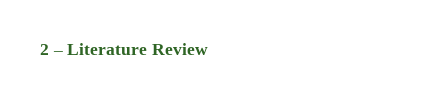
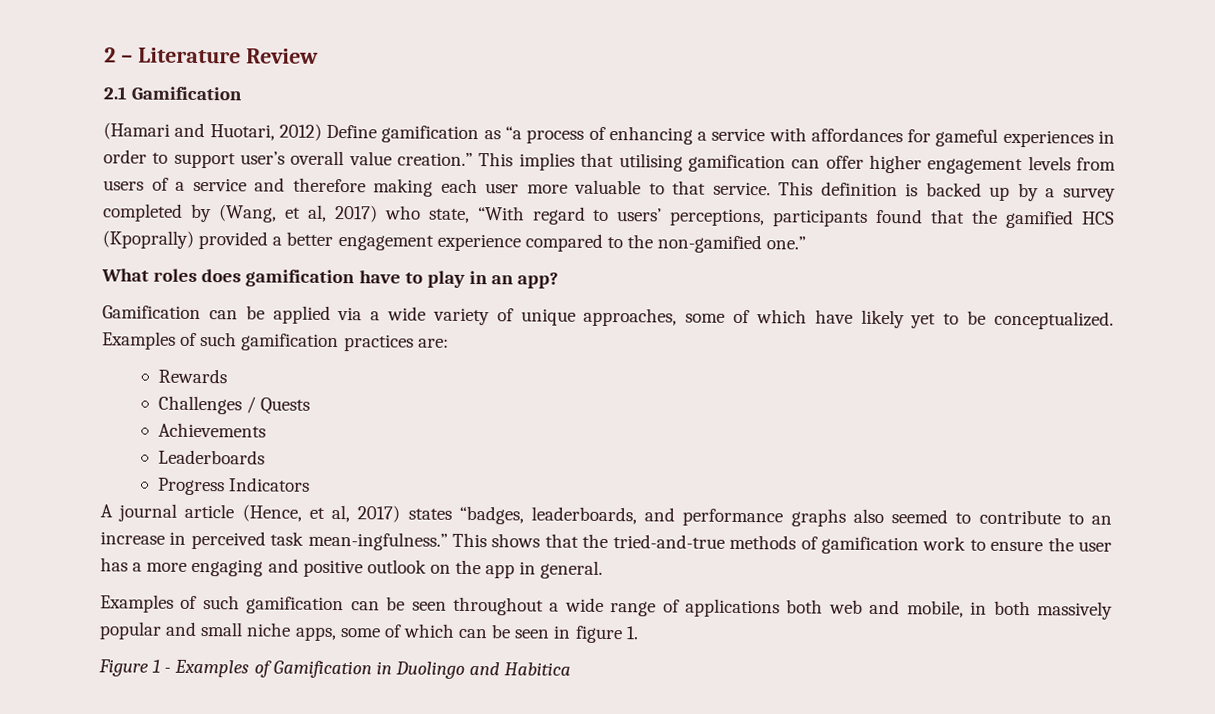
(209, 49) none -> [103,86,243,101] [103,122,1116,148] [103,149,1117,175] [103,177,1116,202] [102,203,1115,229] [102,230,807,254] [101,268,560,289] [102,305,1115,330] [102,331,449,352] [157,368,227,384] [157,395,310,415] [157,422,266,438] [157,449,265,465] [156,477,310,496] [100,503,1112,527] [100,530,1112,555] [100,557,604,579] [100,594,1114,620] [99,621,639,644] [98,659,572,679] // 2.1 Gamification // (Hamari and Huotari, 2012) Define gamification as “a process of enhancing a service with affordances for gameful experiences in order to support user’s overall value creation.” This implies that utilising gamification can offer higher engagement levels from users of a service and therefore making each user more valuable to that service. This definition is backed up by a survey completed by (Wang, et al, 2017) who state, “With regard to users’ perceptions, participants found that the gamified HCS (Kpoprally) provided a better engagement experience compared to the non-gamified one.” // What roles does gamification have to play in an app? // Gamification can be applied via a wide variety of unique approaches, some of which have likely yet to be conceptualized. Examples of such gamification practices are: // Rewards // Challenges / Quests // Achievements // Leaderboards // Progress Indicators // A journal article (Hence, et al, 2017) states “badges, leaderboards, and performance graphs also seemed to contribute to an increase in perceived task mean-ingfulness.” This shows that the tried-and-true methods of gamification work to ensure the user has a more engaging and positive outlook on the app in general. // Examples of such gamification can be seen throughout a wide range of applications both web and mobile, in both massively popular and small niche apps, some of which can be seen in figure 1. // Figure 1 - Examples of Gamification in Duolingo and Habitica

